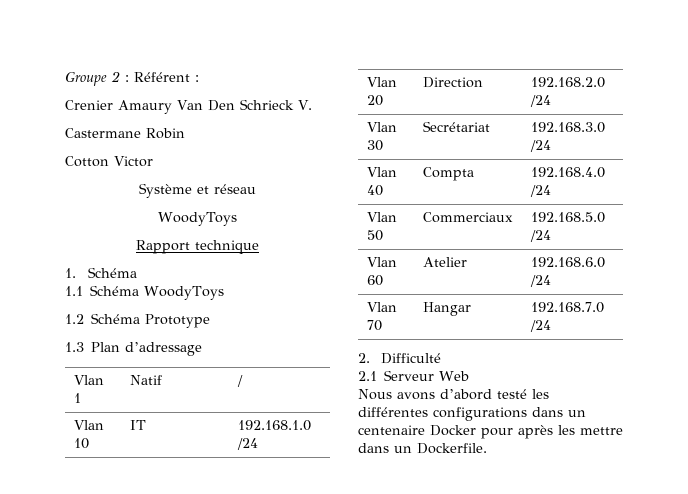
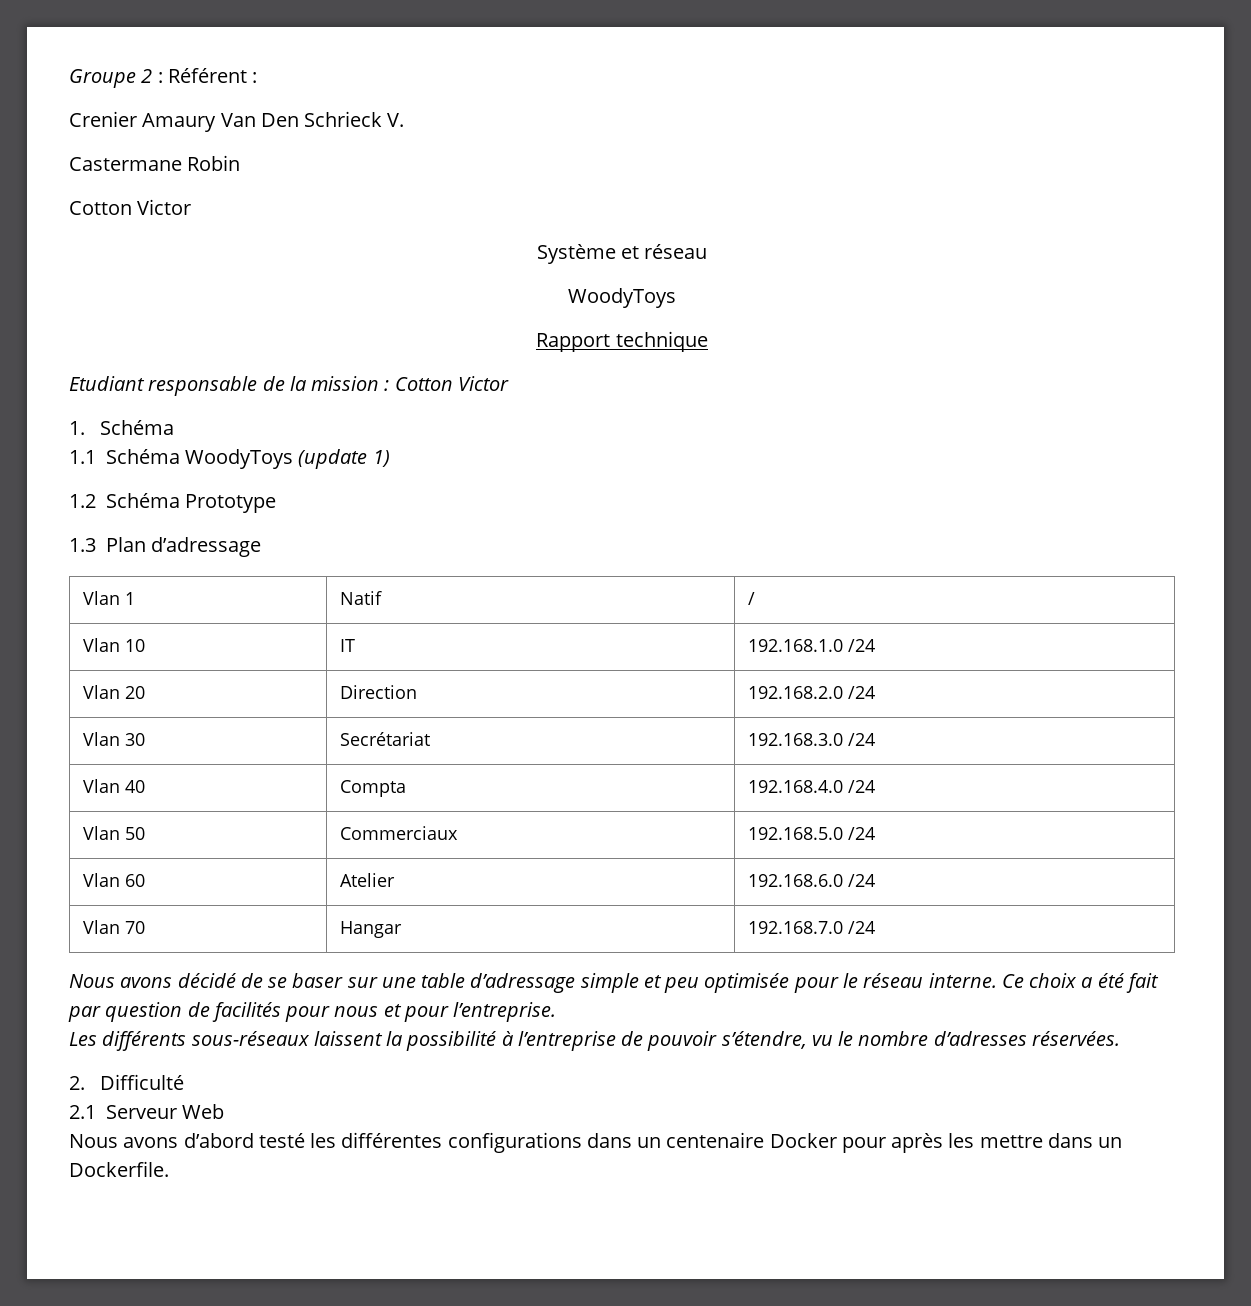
(259, 247) none -> [69,376,509,396] // Etudiant responsable de la mission : Cotton Victor
(225, 293) none -> [298,449,390,469] (update 1)
(551, 326) none -> [69,973,1159,993] [68,1002,557,1022] [69,1031,1120,1051] // Nous avons décidé de se baser sur une table d’adressage simple et peu optimisée pour le réseau interne. Ce choix a été fait par question de facilités pour nous et pour l’entreprise. // Les différents sous-réseaux laissent la possibilité à l’entreprise de pouvoir s’étendre, vu le nombre d’adresses réservées.

